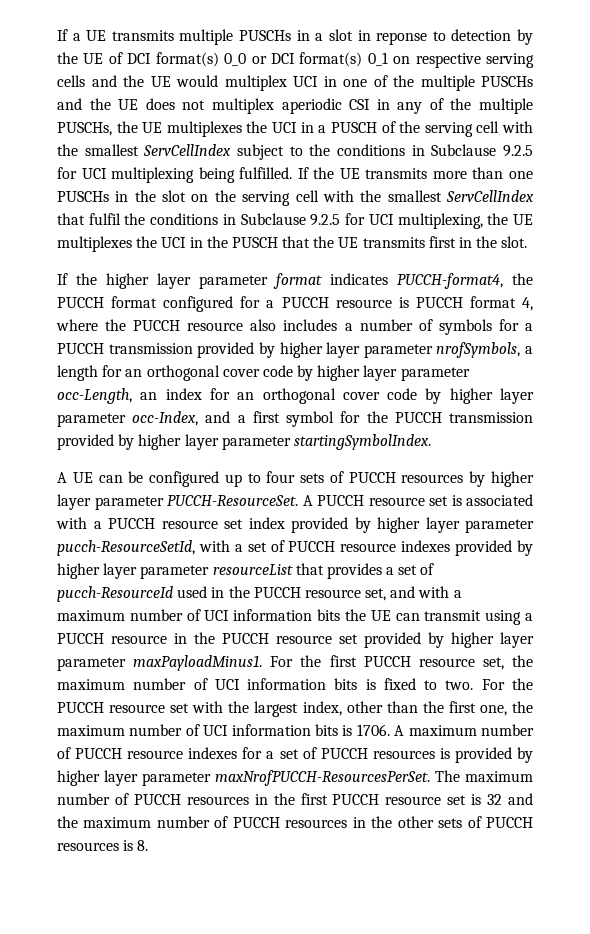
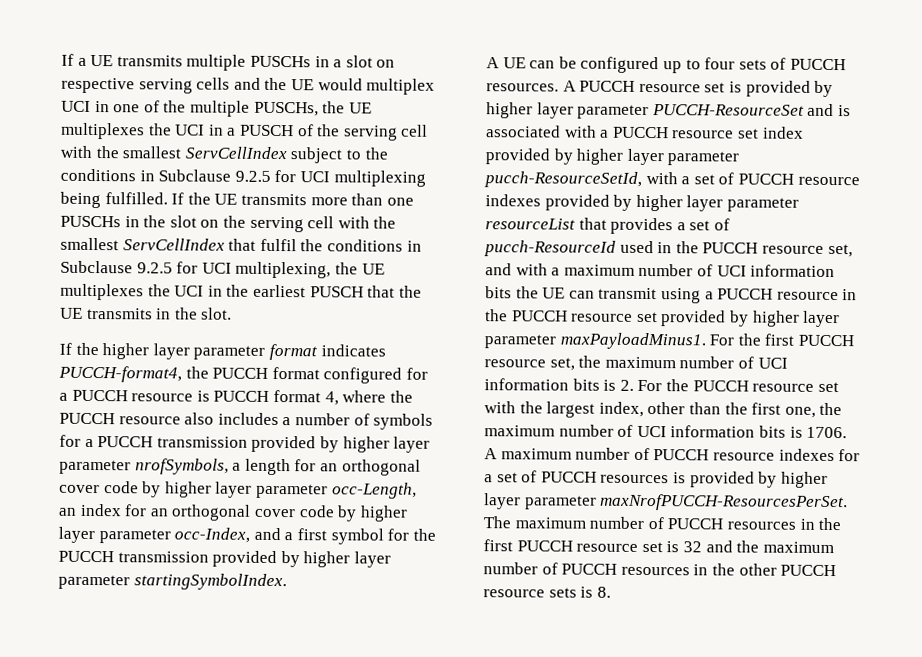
[357,29,534,45] [57,52,388,67] in reponse to detection by the UE of DCI format(s) 0_0 or DCI format(s) 0_1 -> (373, 61) none
[481,76,533,87] [57,98,533,114] PUSCHs and the UE does not multiplex aperiodic CSI in any of the multiple -> (250, 108) none
(228, 242) none -> [252,284,306,298] earliest
[428,236,456,248] first -> (153, 313) none
[401,471,534,487] [57,494,448,510] resources by higher layer parameter PUCCH-ResourceSet. A PUCCH resource set -> [486,80,834,98] [486,102,835,120] resources. A PUCCH resource set is provided by higher layer parameter PUCCH-ResourceSet and
[383,678,474,690] fixed to two. -> [619,379,634,391] 2.
[438,816,533,828] [57,842,119,851] sets of PUCCH resources -> [780,564,837,577] [483,587,577,598] PUCCH resource sets

